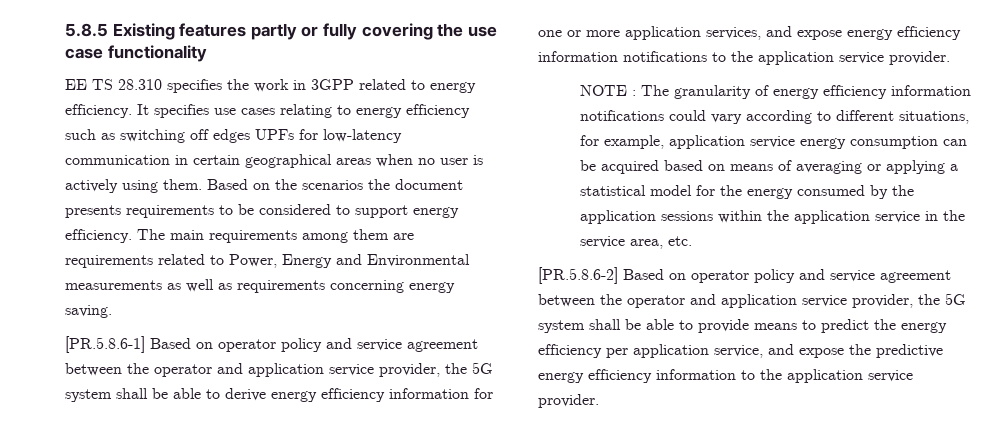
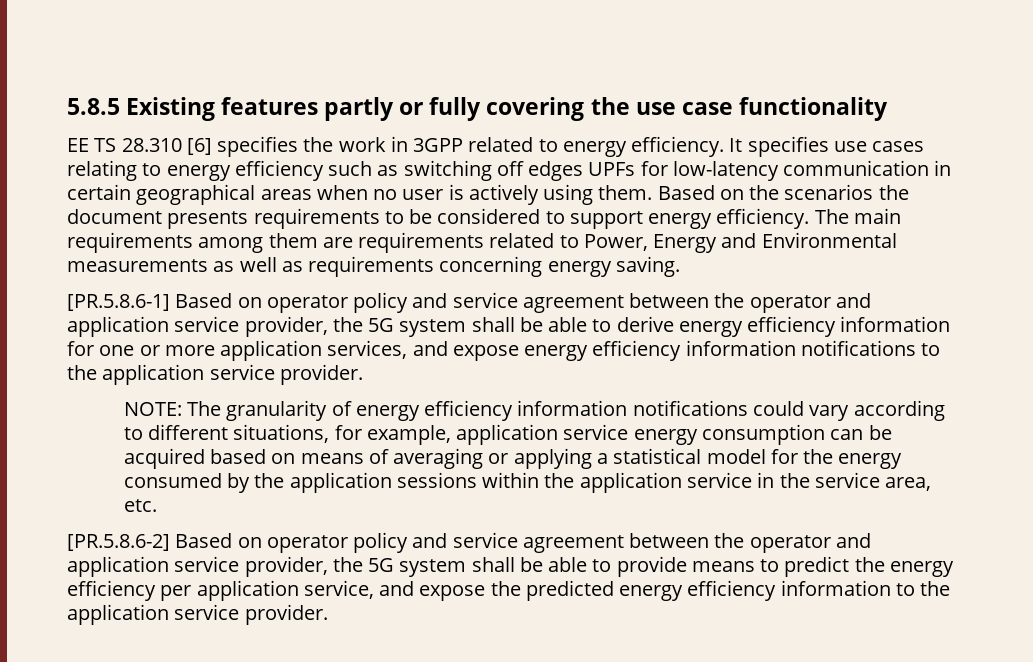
(162, 84) none -> [186,138,212,155] [6]
[579,85,636,96] NOTE : -> [123,402,182,416] NOTE:
[876,344,943,358] predictive -> [525,580,614,601] predicted

